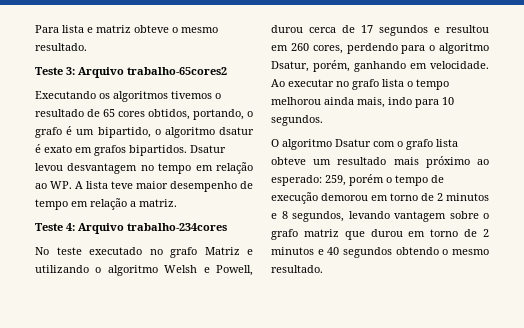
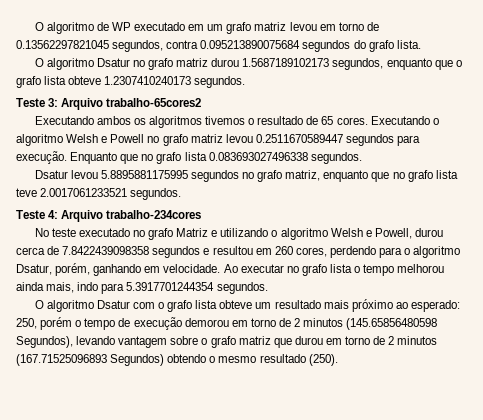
[35,25,218,33] [35,43,87,51] Para lista e matriz obteve o mesmo resultado. -> [34,22,379,34] [16,40,421,52] [34,58,462,70] [16,76,246,88] O algoritmo de WP executado em um grafo matriz levou em torno de 0.13562297821045 segundos, contra 0.095213890075684 segundos do grafo lista. // O algoritmo Dsatur no grafo matriz durou 1.5687189102173 segundos, enquanto que o grafo lista obteve 1.2307410240173 segundos.
(96, 95) none -> [96,116,131,125] ambos
[118,109,253,120] [35,126,254,138] [35,144,226,156] [35,162,254,174] [35,181,253,192] [35,198,177,210] cores obtidos, portando, o grafo é um bipartido, o algoritmo dsatur é exato em grafos bipartidos. Dsatur levou desvantagem no tempo em relação ao WP. A lista teve maior desempenho de tempo em relação a matriz. -> [336,116,439,125] [16,134,421,146] [16,151,362,164] [34,170,458,182] [16,188,182,200] cores. Executando o algoritmo Welsh e Powell no grafo matriz levou 0.2511670589447 segundos para execução. Enquanto que no grafo lista 0.083693027496338 segundos. // Dsatur levou 5.8895881175995 segundos no grafo matriz, enquanto que no grafo lista teve 2.0017061233521 segundos.
[361,25,373,33] 17 -> [62,246,150,255] 7.8422439098358
[442,97,454,105] 10 -> [126,282,215,291] 5.3917701244354
[325,175,346,186] 259, -> [16,318,37,329] 250,
[271,211,344,222] e 8 segundos, -> [346,318,438,330] [16,336,73,348] (145.65856480598 Segundos),
[317,247,392,258] e 40 segundos -> [16,354,165,366] (167.71525096893 Segundos)
[271,265,323,273] resultado. -> [259,354,338,366] resultado (250).

